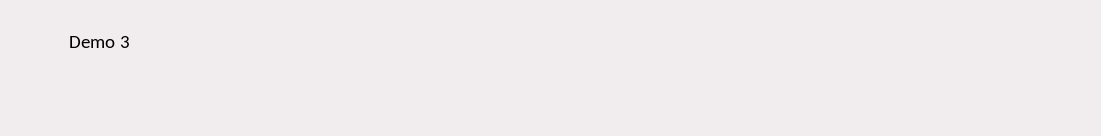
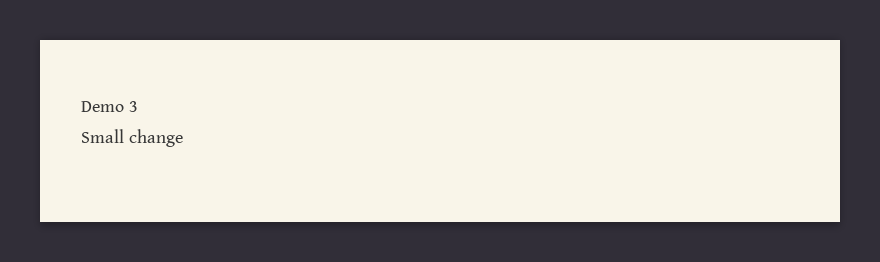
(130, 42) none -> [81,129,183,147] // Small change

